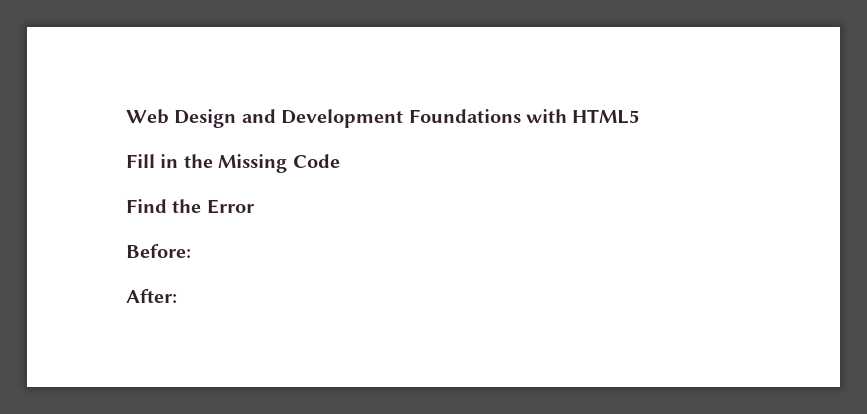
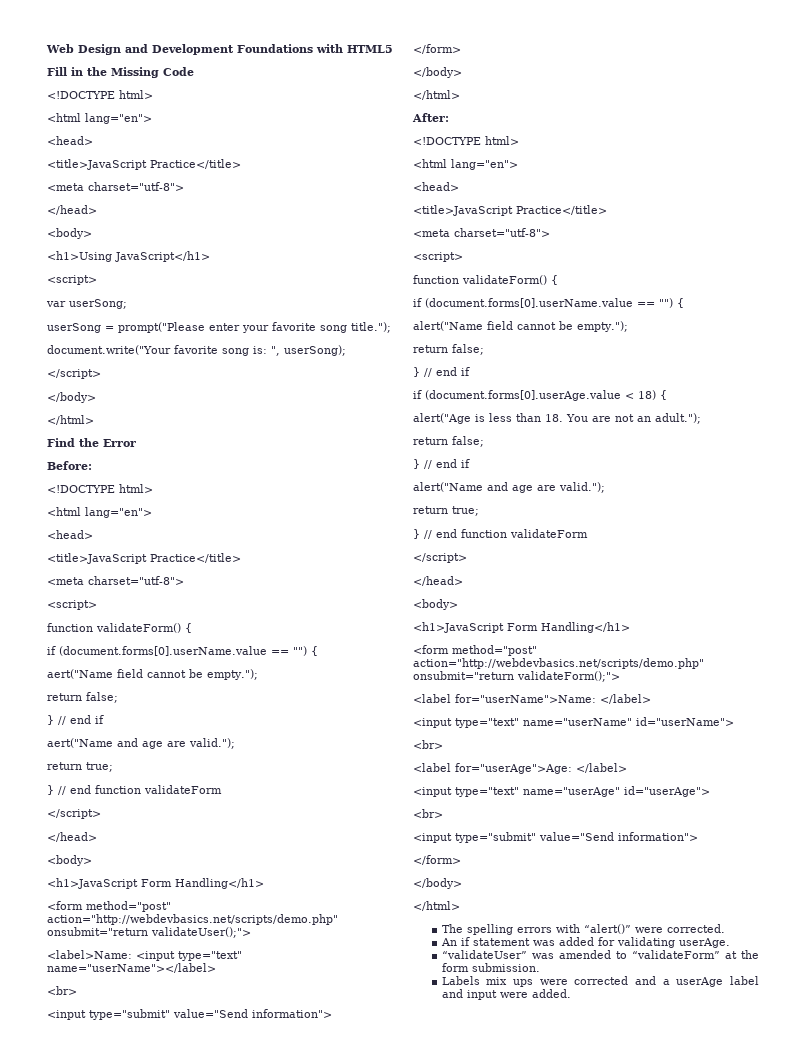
[126,199,255,214] [126,244,191,258] [126,289,177,303] Find the Error // Before: // After: -> [47,90,153,99] [47,113,152,124] [47,136,93,145] [47,159,241,170] [47,182,184,191] [47,205,97,215] [47,228,92,239] [47,251,210,262] [47,275,97,285] [46,299,127,309] [47,322,391,333] [47,345,346,356] [47,369,101,379] [47,392,96,403] [47,415,94,425] [47,438,136,447] [47,461,92,470] [47,484,153,493] [47,507,152,518] [47,530,93,539] [47,553,241,564] [47,576,184,585] [47,600,97,610] [47,623,192,633] [47,646,318,656] [47,669,258,680] [47,692,118,703] [47,715,104,725] [47,738,235,749] [47,762,113,772] [47,785,222,795] [47,809,101,819] [47,832,97,842] [47,855,92,866] [47,878,264,889] [47,901,171,912] [47,914,338,925] [47,927,251,938] [47,950,242,961] [47,963,216,973] [47,986,77,995] [47,1009,332,1020] [413,44,461,54] [413,67,462,78] [413,90,460,100] [412,113,449,122] [413,136,519,145] [413,159,518,170] [413,182,459,191] [413,205,607,216] [413,228,550,237] [413,252,463,262] [413,275,558,285] [413,298,684,308] [413,321,628,332] [413,344,484,355] [413,367,470,377] [413,390,667,401] [413,413,701,424] [413,436,484,447] [413,459,470,469] [413,482,605,493] [413,506,479,516] [413,529,588,539] [413,553,467,563] [413,576,463,586] [413,599,458,610] [413,622,630,633] [413,645,537,656] [413,658,704,669] [413,671,620,682] [413,694,651,704] [413,717,734,728] [413,740,443,749] [413,763,627,774] [413,786,710,797] [413,809,443,818] [413,832,698,843] [413,855,461,865] [413,878,462,889] [413,901,460,911] [441,924,725,935] [440,937,730,948] [441,950,759,959] [441,963,540,972] [441,976,759,987] [441,989,571,1000] <!DOCTYPE html> // <html lang="en"> // <head> // <title>JavaScript Practice</title> // <meta charset="utf-8"> // </head> // <body> // <h1>Using JavaScript</h1> // <script> // var userSong; // userSong = prompt("Please enter your favorite song title."); // document.write("Your favorite song is: ", userSong); // </script> // </body> // </html> // Find the Error // Before: // <!DOCTYPE html> // <html lang="en"> // <head> // <title>JavaScript Practice</title> // <meta charset="utf-8"> // <script> // function validateForm() { // if (document.forms[0].userName.value == "") { // aert("Name field cannot be empty."); // return false; // } // end if // aert("Name and age are valid."); // return true; // } // end function validateForm // </script> // </head> // <body> // <h1>JavaScript Form Handling</h1> // <form method="post" action="http://webdevbasics.net/scripts/demo.php" onsubmit="return validateUser();"> // <label>Name: <input type="text" name="userName"></label> // <br> // <input type="submit" value="Send information"> // </form> // </body> // </html> // After: // <!DOCTYPE html> // <html lang="en"> // <head> // <title>JavaScript Practice</title> // <meta charset="utf-8"> // <script> // function validateForm() { // if (document.forms[0].userName.value == "") { // alert("Name field cannot be empty."); // return false; // } // end if // if (document.forms[0].userAge.value < 18) { // alert("Age is less than 18. You are not an adult."); // return false; // } // end if // alert("Name and age are valid."); // return true; // } // end function validateForm // </script> // </head> // <body> // <h1>JavaScript Form Handling</h1> // <form method="post" action="http://webdevbasics.net/scripts/demo.php" onsubmit="return validateForm();"> // <label for="userName">Name: </label> // <input type="text" name="userName" id="userName"> // <br> // <label for="userAge">Age: </label> // <input type="text" name="userAge" id="userAge"> // <br> // <input type="submit" value="Send information"> // </form> // </body> // </html> // The spelling errors with “alert()” were corrected. // An if statement was added for validating userAge. // “validateUser” was amended to “validateForm” at the form submission. // Labels mix ups were corrected and a userAge label and input were added.

